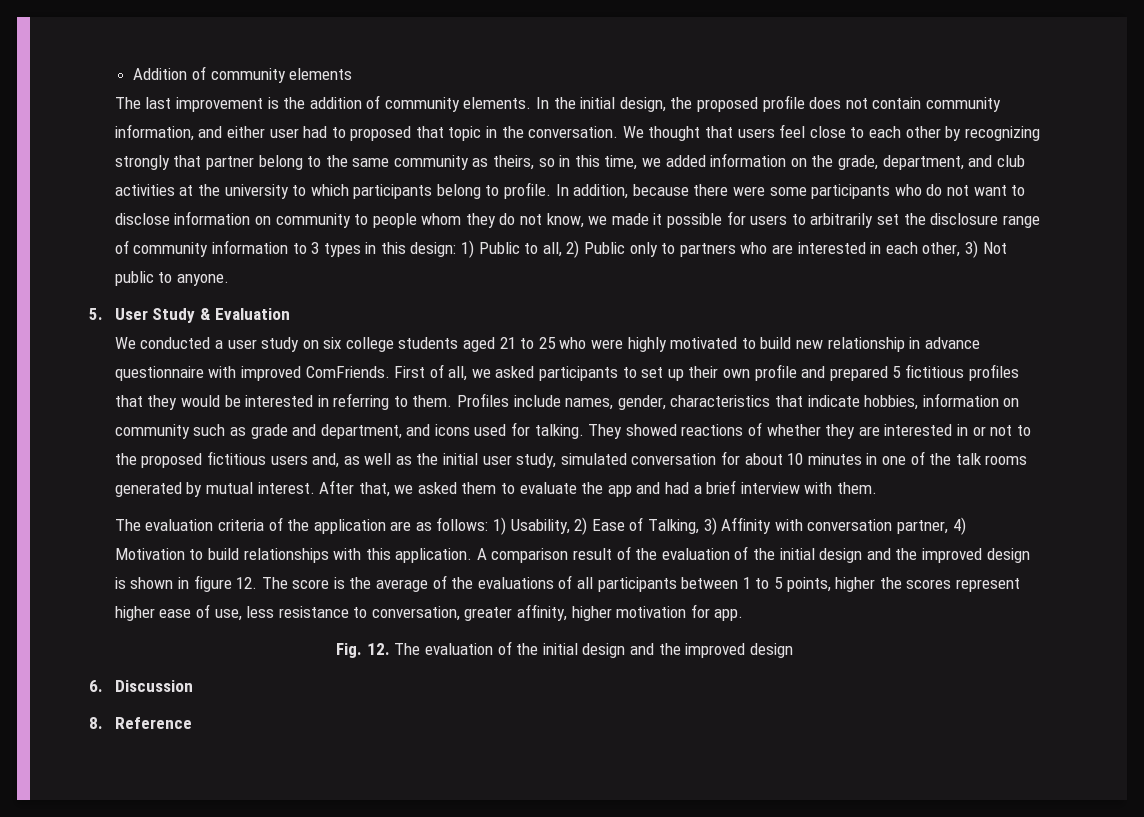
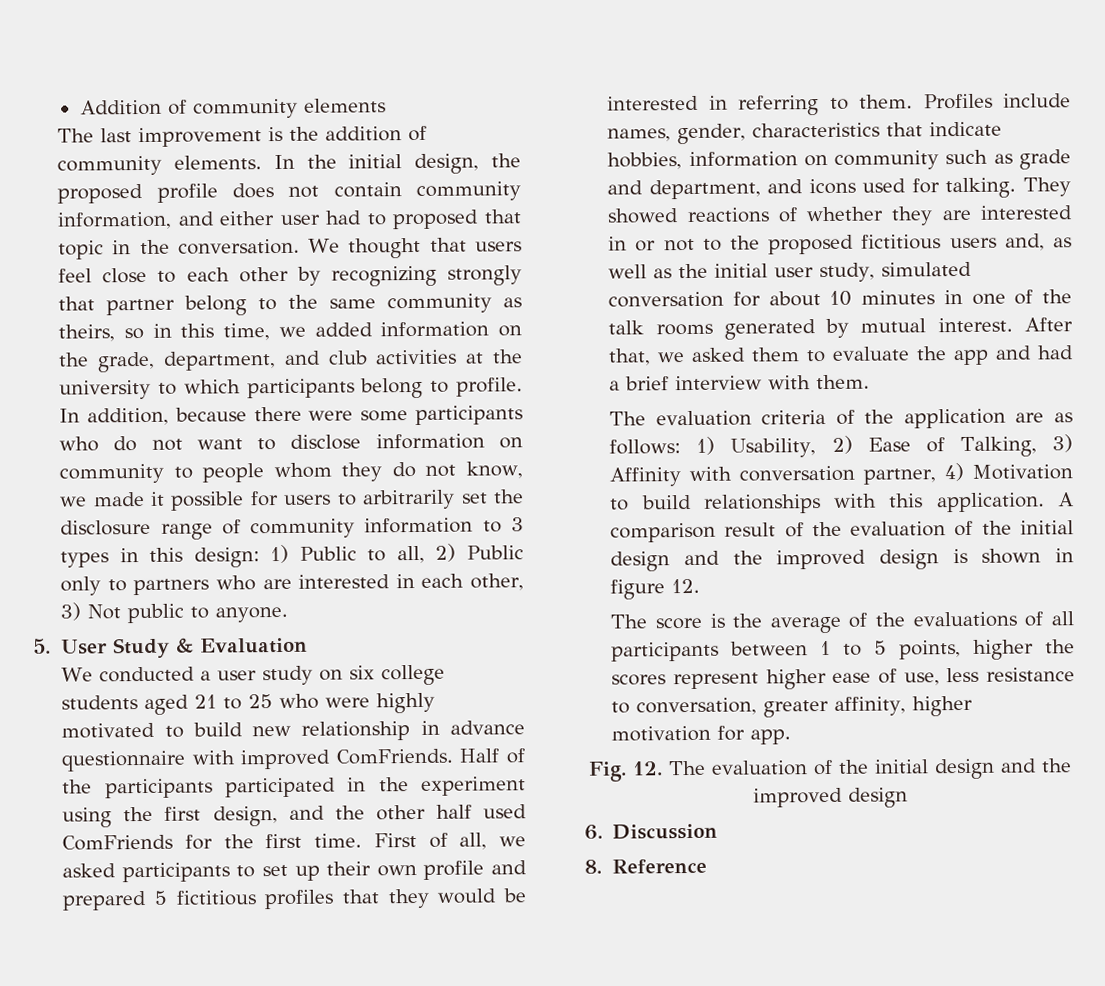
(390, 372) none -> [459,748,525,764] [62,776,526,799] [62,804,527,828] [62,833,363,851] Half of the participants participated in the experiment using the first design, and the other half used ComFriends for the first time.
(258, 583) none -> (701, 586) //

